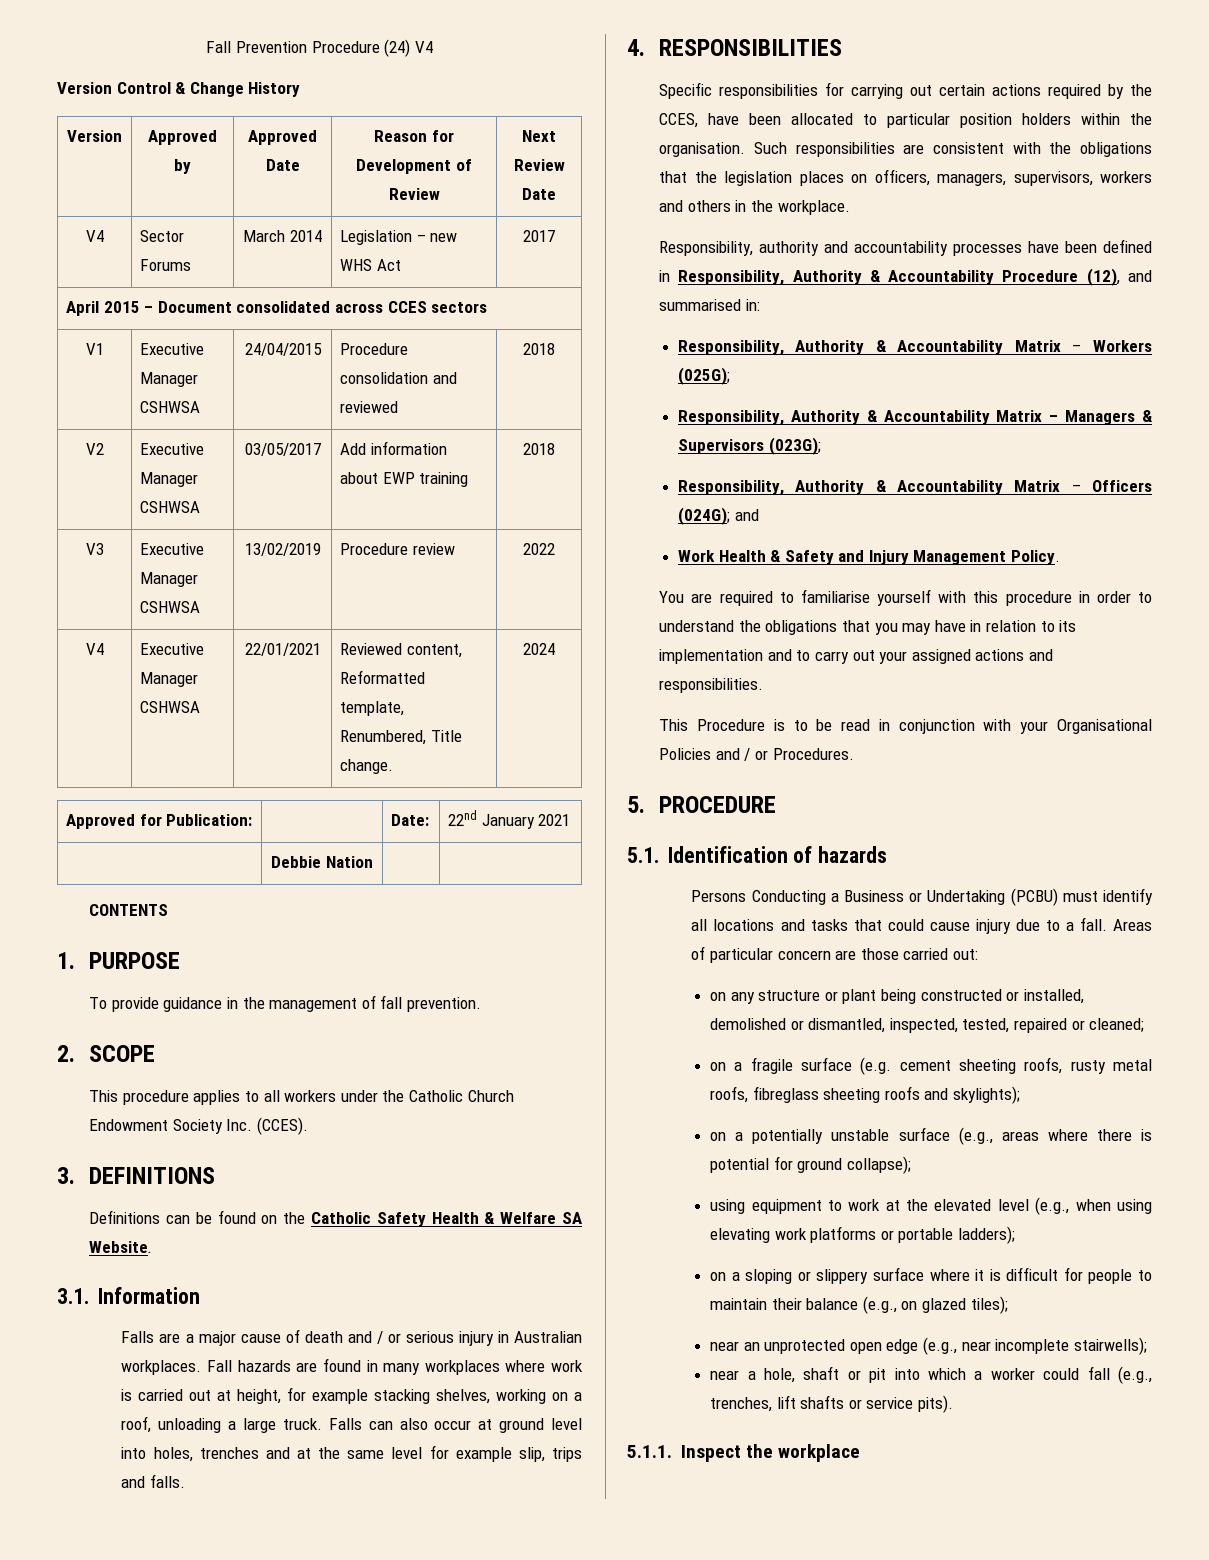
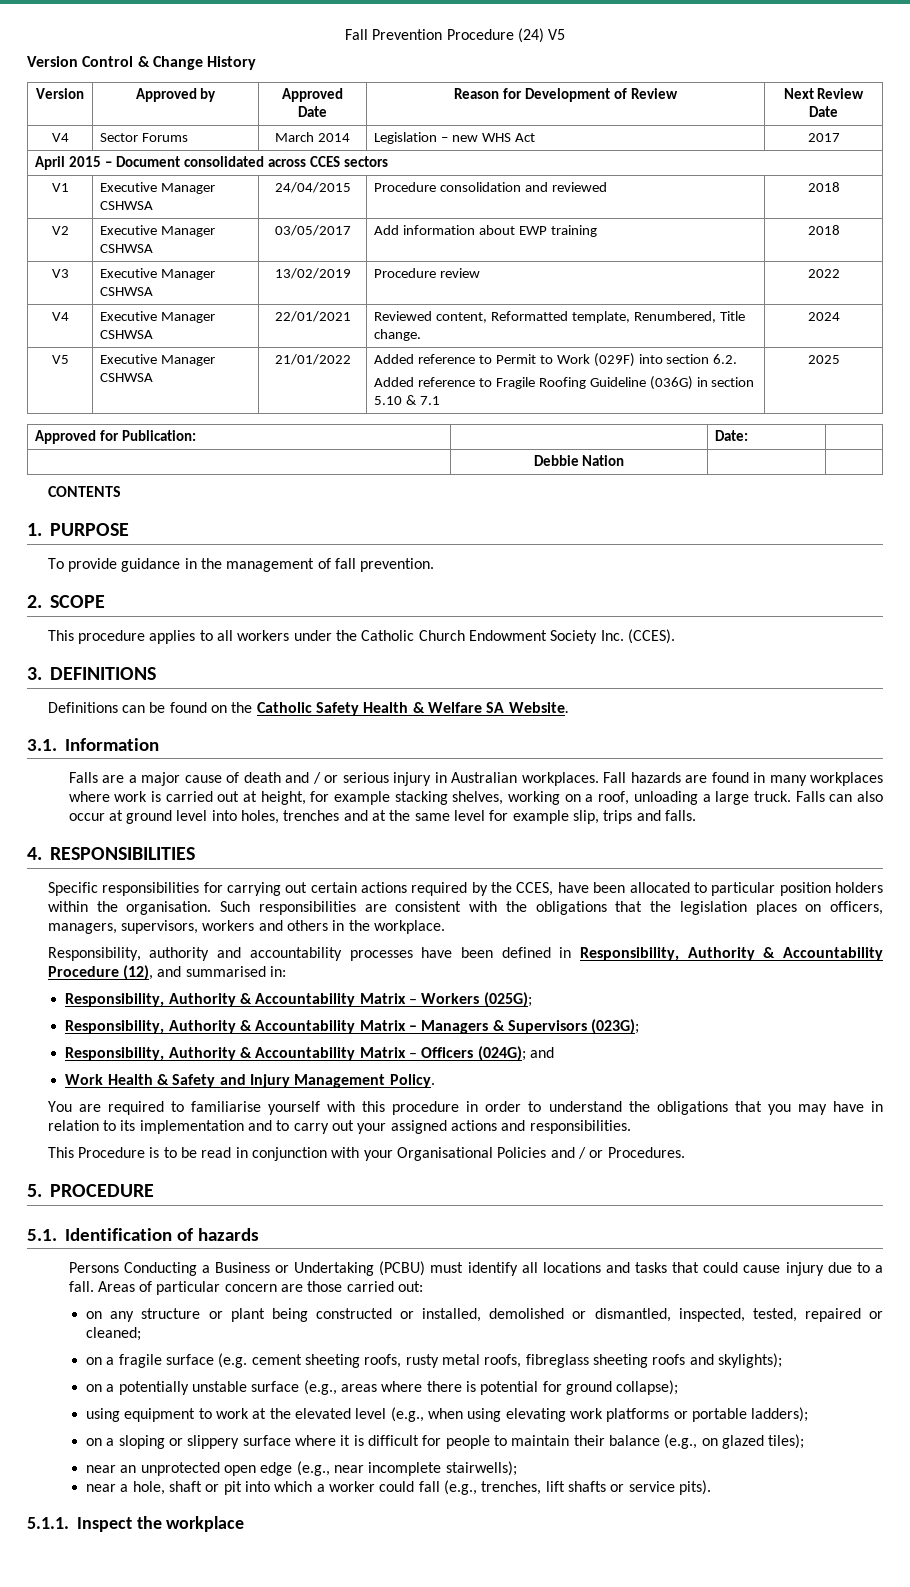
[414,41,433,53] V4 -> [548,29,566,40] V5
(555, 649) none -> [51,355,69,364] [100,354,216,366] [100,373,154,382] [274,354,351,365] [374,353,738,367] [374,376,755,390] [374,395,440,405] [807,355,840,364] // V5 | Executive Manager CSHWSA | 21/01/2022 | Added reference to Permit to Work (029F) into section 6.2. // Added reference to Fragile Roofing Guideline (036G) in section 5.10 & 7.1 | 2025
[448,810,571,829] 22nd January 2021 -> (749, 435) none

